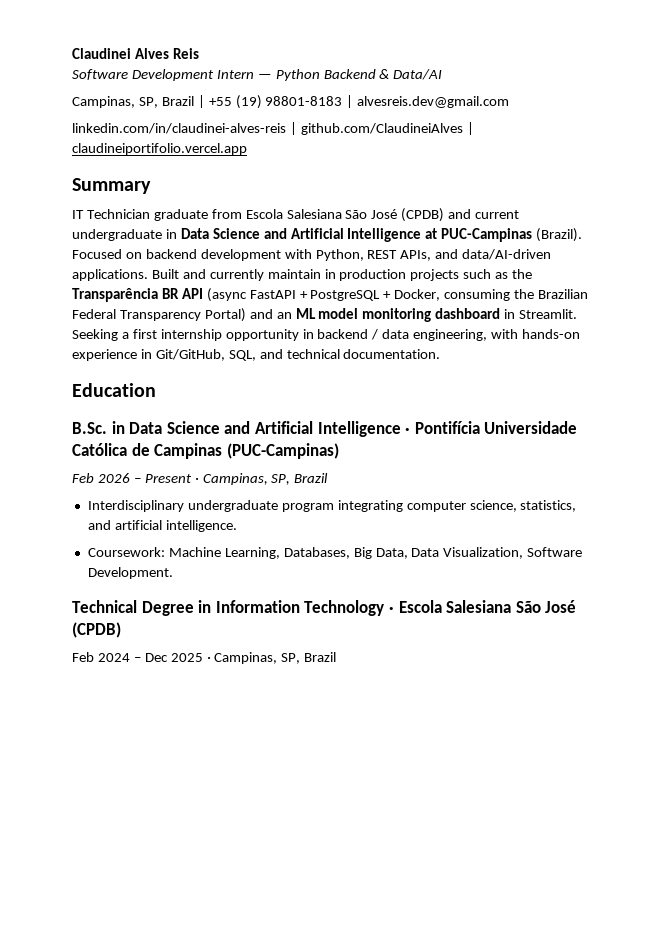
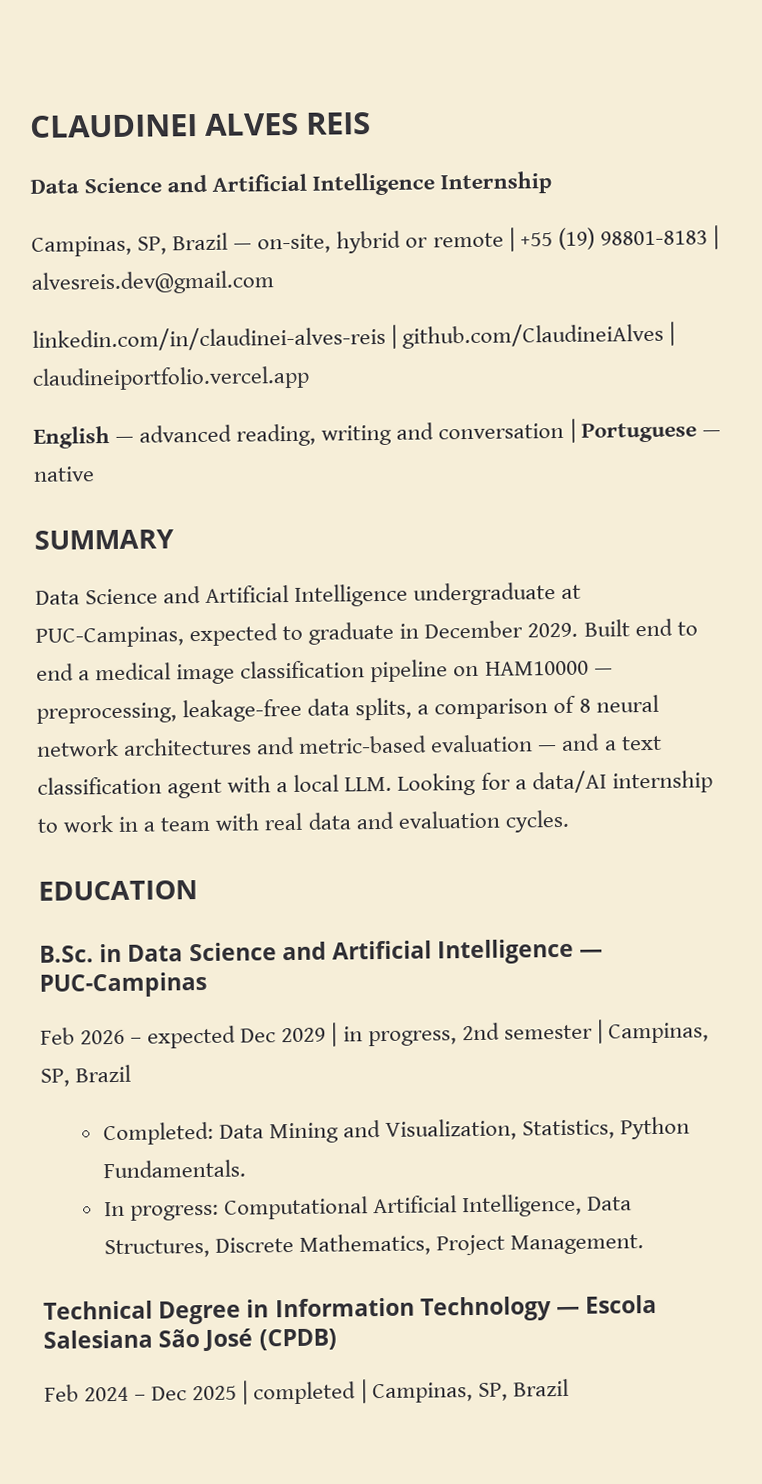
[72,48,199,59] [72,69,443,81] [72,96,194,108] Claudinei Alves Reis // Software Development Intern — Python Backend & Data/AI // Campinas, SP, Brazil -> [29,112,372,138] [30,171,553,196] [31,230,504,257] CLAUDINEI ALVES REIS // Data Science and Artificial Intelligence Internship // Campinas, SP, Brazil — on-site, hybrid or remote
[72,143,247,155] [72,178,151,194] [72,208,520,222] [72,228,583,242] [72,249,552,261] [72,269,533,281] [72,288,589,302] [72,308,578,322] [72,329,581,341] [72,349,441,361] [72,383,156,397] claudineiportifolio.vercel.app // Summary // IT Technician graduate from Escola Salesiana São José (CPDB) and current undergraduate in Data Science and Artificial Intelligence at PUC-Campinas (Brazil). Focused on backend development with Python, REST APIs, and data/AI-driven applications. Built and currently maintain in production projects such as the Transparência BR API (async FastAPI + PostgreSQL + Docker, consuming the Brazilian Federal Transparency Portal) and an ML model monitoring dashboard in Streamlit. Seeking a first internship opportunity in backend / data engineering, with hands-on experience in Git/GitHub, SQL, and technical documentation. // Education -> [32,365,310,391] [33,418,721,449] [33,466,95,482] [34,529,174,550] [35,582,582,607] [35,618,698,648] [36,659,613,685] [36,694,659,724] [36,733,662,757] [37,770,713,799] [37,809,570,833] [38,880,198,901] claudineiportfolio.vercel.app // English — advanced reading, writing and conversation | Portuguese — native // SUMMARY // Data Science and Artificial Intelligence undergraduate at PUC-Campinas, expected to graduate in December 2029. Built end to end a medical image classification pipeline on HAM10000 — preprocessing, leakage-free data splits, a comparison of 8 neural network architectures and metric-based evaluation — and a text classification agent with a local LLM. Looking for a data/AI internship to work in a team with real data and evaluation cycles. // EDUCATION
[405,421,578,434] [72,443,339,459] [72,473,329,485] [87,500,577,512] [87,520,237,532] [87,547,583,559] [87,567,173,579] · Pontifícia Universidade Católica de Campinas (PUC-Campinas) // Feb 2026 – Present · Campinas, SP, Brazil // Interdisciplinary undergraduate program integrating computer science, statistics, and artificial intelligence. // Coursework: Machine Learning, Databases, Big Data, Data Visualization, Software Development. -> [579,949,604,957] [39,971,207,998] [40,1019,709,1049] [40,1064,132,1087] [102,1116,691,1146] [102,1159,246,1179] [103,1193,633,1221] [103,1233,644,1259] — PUC-Campinas // Feb 2026 – expected Dec 2029 | in progress, 2nd semester | Campinas, SP, Brazil // Completed: Data Mining and Visualization, Statistics, Python Fundamentals. // In progress: Computational Artificial Intelligence, Data Structures, Discrete Mathematics, Project Management.
[388,607,394,613] · -> [556,1306,581,1315] —
[206,656,211,662] · -> [242,1379,367,1405] | completed |

